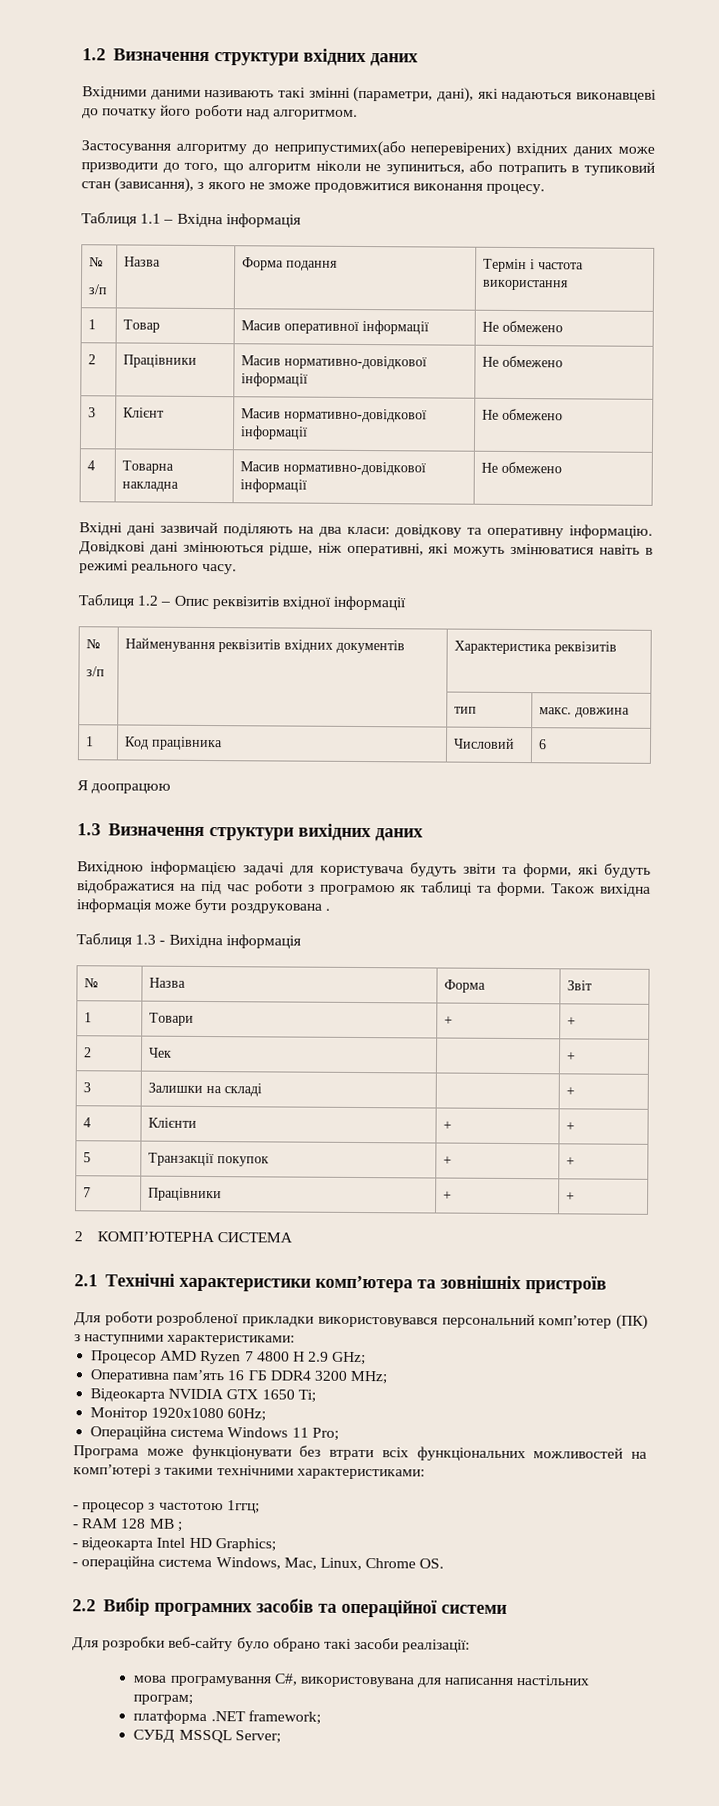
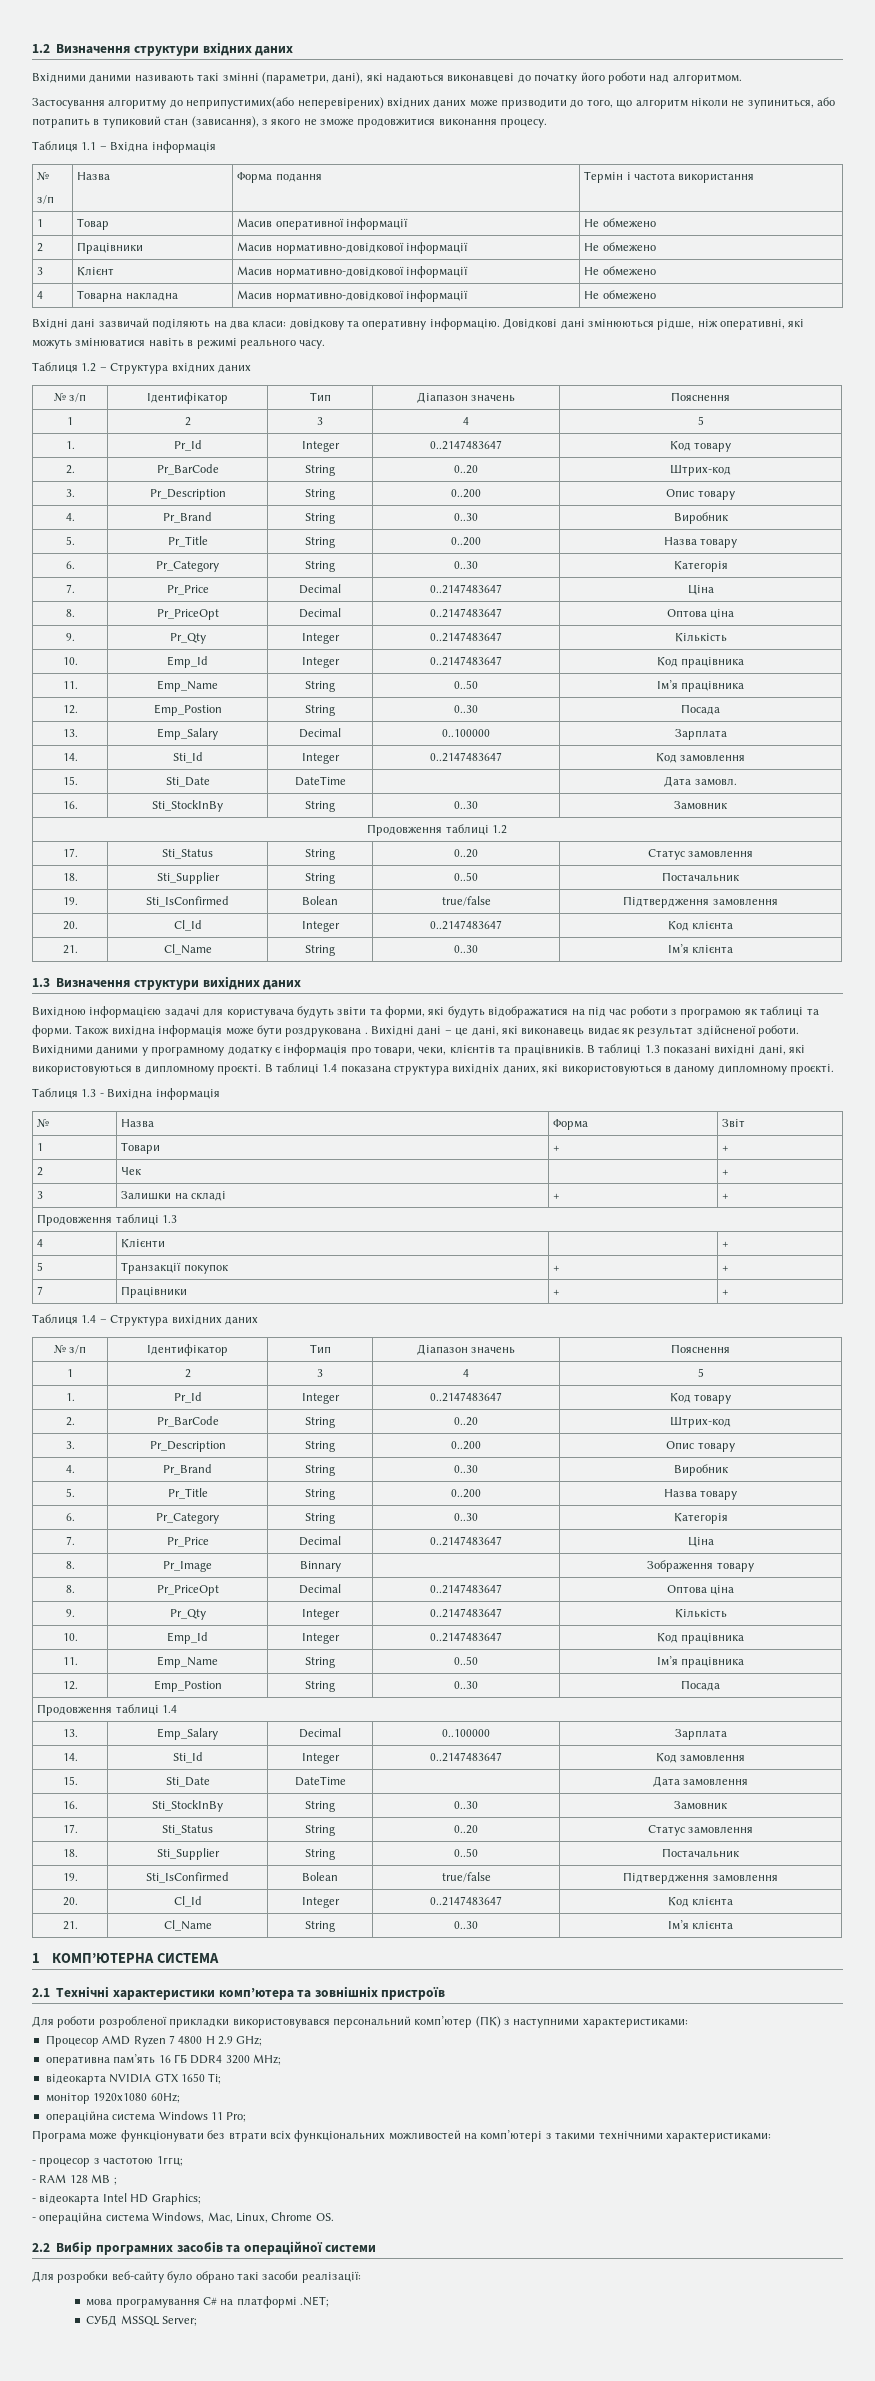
[173,595,407,611] [86,639,101,649] [86,666,106,677] [125,637,406,654] [454,640,618,655] [454,706,478,714] [539,707,631,718] [86,736,95,747] [124,736,224,751] [453,737,516,750] [538,739,548,750] [77,780,172,794] Опис реквізитів вхідної інформації // № // з/п | Найменування реквізитів вхідних документів | Характеристика реквізитів // | | тип | макс. довжина // 1 | Код працівника | Числовий | 6 // Я доопрацюю -> [110,363,251,374] [53,393,87,402] [147,392,228,404] [309,392,331,401] [416,392,516,403] [671,392,730,401] [67,417,73,425] [184,417,191,426] [317,417,323,425] [463,417,469,425] [697,416,704,425] [65,441,75,449] [173,440,202,451] [301,441,340,452] [430,440,502,450] [669,441,732,452] [65,465,75,474] [156,464,219,475] [305,465,335,476] [454,465,478,474] [670,465,731,476] [65,489,75,497] [149,489,226,500] [305,489,335,500] [451,489,481,498] [666,489,735,500] [65,513,75,521] [163,512,212,523] [305,513,335,524] [454,513,478,521] [673,512,728,524] [65,536,75,545] [167,536,208,547] [305,537,335,548] [451,537,481,546] [663,537,738,548] [65,561,75,569] [156,561,219,572] [305,561,335,572] [454,561,478,569] [673,561,728,572] [65,584,75,593] [166,585,209,595] [299,584,341,594] [430,584,502,594] [687,585,714,595] [65,609,75,617] [156,609,219,620] [299,608,341,618] [430,608,502,618] [666,609,735,619] [65,633,75,641] [169,633,206,644] [301,633,340,644] [430,632,502,642] [674,633,727,642] [62,657,78,665] [166,656,208,668] [301,657,340,668] [430,656,502,666] [656,657,745,668] [62,681,78,689] [157,680,218,692] [305,681,335,692] [454,680,478,689] [656,680,745,692] [62,705,78,714] [153,704,222,716] [305,705,335,716] [454,705,478,713] [681,704,720,715] [62,729,78,737] [157,728,218,740] [299,728,341,738] [442,729,490,737] [674,729,727,740] [62,753,78,761] [172,752,203,763] [301,753,340,764] [430,752,502,762] [655,753,746,763] [62,776,78,785] [165,777,210,787] [294,776,346,786] [664,776,737,787] [62,801,78,809] [152,800,223,812] [305,801,335,812] [454,801,478,809] [674,801,727,810] [367,824,507,836] [62,848,78,857] [162,849,213,859] [305,849,335,860] [454,849,478,858] [647,849,754,860] [62,873,78,881] [156,872,220,884] [305,873,335,884] [454,872,478,881] [662,872,739,882] [62,897,78,905] [146,896,229,907] [302,896,338,905] [441,896,491,906] [623,896,778,908] [62,921,78,930] [173,920,202,931] [301,921,340,932] [430,920,502,930] [667,921,734,931] [62,945,78,954] [163,944,212,955] [305,945,335,956] [454,945,478,953] [667,944,734,954] Структура вхідних даних // № з/п | Ідентифікатор | Тип | Діапазон значень | Пояснення // 1 | 2 | 3 | 4 | 5 // 1. | Pr_Id | Integer | 0..2147483647 | Код товару // 2. | Pr_BarCode | String | 0..20 | Штрих-код // 3. | Pr_Description | String | 0..200 | Опис товару // 4. | Pr_Brand | String | 0..30 | Виробник // 5. | Pr_Title | String | 0..200 | Назва товару // 6. | Pr_Category | String | 0..30 | Категорія // 7. | Pr_Price | Decimal | 0..2147483647 | Ціна // 8. | Pr_PriceOpt | Decimal | 0..2147483647 | Оптова ціна // 9. | Pr_Qty | Integer | 0..2147483647 | Кількість // 10. | Emp_Id | Integer | 0..2147483647 | Код працівника // 11. | Emp_Name | String | 0..50 | Ім’я працівника // 12. | Emp_Postion | String | 0..30 | Посада // 13. | Emp_Salary | Decimal | 0..100000 | Зарплата // 14. | Sti_Id | Integer | 0..2147483647 | Код замовлення // 15. | Sti_Date | DateTime | | Дата замовл. // 16. | Sti_StockInBy | String | 0..30 | Замовник // Продовження таблиці 1.2 // 17. | Sti_Status | String | 0..20 | Статус замовлення // 18. | Sti_Supplier | String | 0..50 | Постачальник // 19. | Sti_IsConfirmed | Bolean | true/false | Підтвердження замовлення // 20. | Cl_Id | Integer | 0..2147483647 | Код клієнта // 21. | Cl_Name | String | 0..30 | Ім’я клієнта
(330, 909) none -> [371,1025,800,1037] [32,1044,806,1056] [32,1063,834,1075] Вихідні дані – це дані, які виконавець видає як результат здійсненої роботи. Вихідними даними у програмному додатку є інформація про товари, чеки, клієнтів та працівників. В таблиці 1.3 показані вихідні дані, які використовуються в дипломному проєкті. В таблиці 1.4 показана структура вихідніх даних, які використовуються в даному дипломному проєкті.
[566,1086,576,1096] | + -> [553,1193,561,1199] [722,1193,730,1199] [37,1214,177,1226] + | + // Продовження таблиці 1.3
[443,1120,453,1130] + -> (166, 1243) none
[74,1231,83,1242] 2 -> [32,1314,258,1326] [53,1345,87,1354] [147,1344,228,1356] [309,1344,331,1353] [416,1344,516,1355] [671,1344,730,1353] [67,1369,73,1377] [184,1369,191,1378] [317,1369,323,1377] [463,1369,469,1377] [697,1368,704,1377] [65,1393,75,1401] [173,1392,202,1403] [301,1393,340,1404] [430,1392,502,1402] [669,1393,732,1404] [65,1417,75,1426] [156,1416,219,1427] [305,1417,335,1428] [454,1417,478,1426] [670,1417,731,1428] [65,1441,75,1449] [149,1441,226,1452] [305,1441,335,1452] [451,1441,481,1450] [666,1441,735,1452] [65,1465,75,1473] [163,1464,212,1475] [305,1465,335,1476] [454,1465,478,1473] [673,1464,728,1476] [65,1488,75,1497] [167,1488,208,1499] [305,1489,335,1500] [451,1489,481,1498] [663,1489,738,1500] [65,1513,75,1521] [156,1513,219,1524] [305,1513,335,1524] [454,1513,478,1521] [673,1513,728,1524] [65,1536,75,1545] [166,1537,209,1547] [299,1536,341,1546] [430,1536,502,1546] [687,1537,714,1547] [65,1561,75,1569] [163,1561,212,1572] [299,1561,341,1572] [647,1560,754,1572] [65,1585,75,1593] [156,1585,219,1596] [299,1584,341,1594] [430,1584,502,1594] [666,1585,735,1595] [65,1609,75,1617] [169,1609,206,1620] [301,1609,340,1620] [430,1608,502,1618] [674,1609,727,1618] [62,1633,78,1641] [166,1632,208,1644] [301,1633,340,1644] [430,1632,502,1642] [656,1633,745,1644] [62,1657,78,1665] [157,1656,218,1668] [305,1657,335,1668] [454,1656,478,1665] [656,1656,745,1668] [62,1681,78,1690] [153,1680,222,1692] [305,1681,335,1692] [454,1681,478,1689] [681,1680,720,1691] [37,1704,177,1716] [62,1729,78,1737] [157,1728,218,1740] [299,1728,341,1738] [442,1729,490,1737] [674,1729,727,1740] [62,1753,78,1761] [172,1752,203,1763] [301,1753,340,1764] [430,1752,502,1762] [655,1753,746,1763] [62,1776,78,1785] [165,1777,210,1787] [294,1776,346,1786] [652,1776,749,1787] [62,1801,78,1809] [152,1800,223,1812] [305,1801,335,1812] [454,1801,478,1809] [674,1801,727,1810] [62,1824,78,1833] [162,1825,213,1835] [305,1825,335,1836] [454,1825,478,1834] [647,1825,754,1836] [62,1849,78,1857] [156,1848,220,1860] [305,1849,335,1860] [454,1848,478,1857] [662,1848,739,1858] [62,1873,78,1881] [146,1872,229,1883] [302,1872,338,1881] [441,1872,491,1882] [623,1872,778,1884] [62,1897,78,1906] [173,1896,202,1907] [301,1897,340,1908] [430,1896,502,1906] [667,1897,734,1907] [62,1921,78,1930] [163,1920,212,1931] [305,1921,335,1932] [454,1921,478,1929] [667,1920,734,1930] [32,1953,40,1963] Таблиця 1.4 – Структура вихідних даних // № з/п | Ідентифікатор | Тип | Діапазон значень | Пояснення // 1 | 2 | 3 | 4 | 5 // 1. | Pr_Id | Integer | 0..2147483647 | Код товару // 2. | Pr_BarCode | String | 0..20 | Штрих-код // 3. | Pr_Description | String | 0..200 | Опис товару // 4. | Pr_Brand | String | 0..30 | Виробник // 5. | Pr_Title | String | 0..200 | Назва товару // 6. | Pr_Category | String | 0..30 | Категорія // 7. | Pr_Price | Decimal | 0..2147483647 | Ціна // 8. | Pr_Image | Binnary | | Зображення товару // 8. | Pr_PriceOpt | Decimal | 0..2147483647 | Оптова ціна // 9. | Pr_Qty | Integer | 0..2147483647 | Кількість // 10. | Emp_Id | Integer | 0..2147483647 | Код працівника // 11. | Emp_Name | String | 0..50 | Ім’я працівника // 12. | Emp_Postion | String | 0..30 | Посада // Продовження таблиці 1.4 // 13. | Emp_Salary | Decimal | 0..100000 | Зарплата // 14. | Sti_Id | Integer | 0..2147483647 | Код замовлення // 15. | Sti_Date | DateTime | | Дата замовлення // 16. | Sti_StockInBy | String | 0..30 | Замовник // 17. | Sti_Status | String | 0..20 | Статус замовлення // 18. | Sti_Supplier | String | 0..50 | Постачальник // 19. | Sti_IsConfirmed | Bolean | true/false | Підтвердження замовлення // 20. | Cl_Id | Integer | 0..2147483647 | Код клієнта // 21. | Cl_Name | String | 0..30 | Ім’я клієнта // 1
[90,1369,170,1383] Оперативна -> [45,2056,110,2066] оперативна
[90,1388,166,1402] Відеокарта -> [45,2074,106,2085] відеокарта
[90,1407,149,1421] Монітор -> [45,2093,90,2104] монітор
[90,1425,168,1440] Операційна -> [45,2111,109,2123] операційна
[273,1673,591,1688] [133,1694,194,1705] [133,1709,321,1725] С#, використовувана для написання настільних програм; // платформа .NET framework; -> [202,2296,330,2308] С# на платформі .NET;

